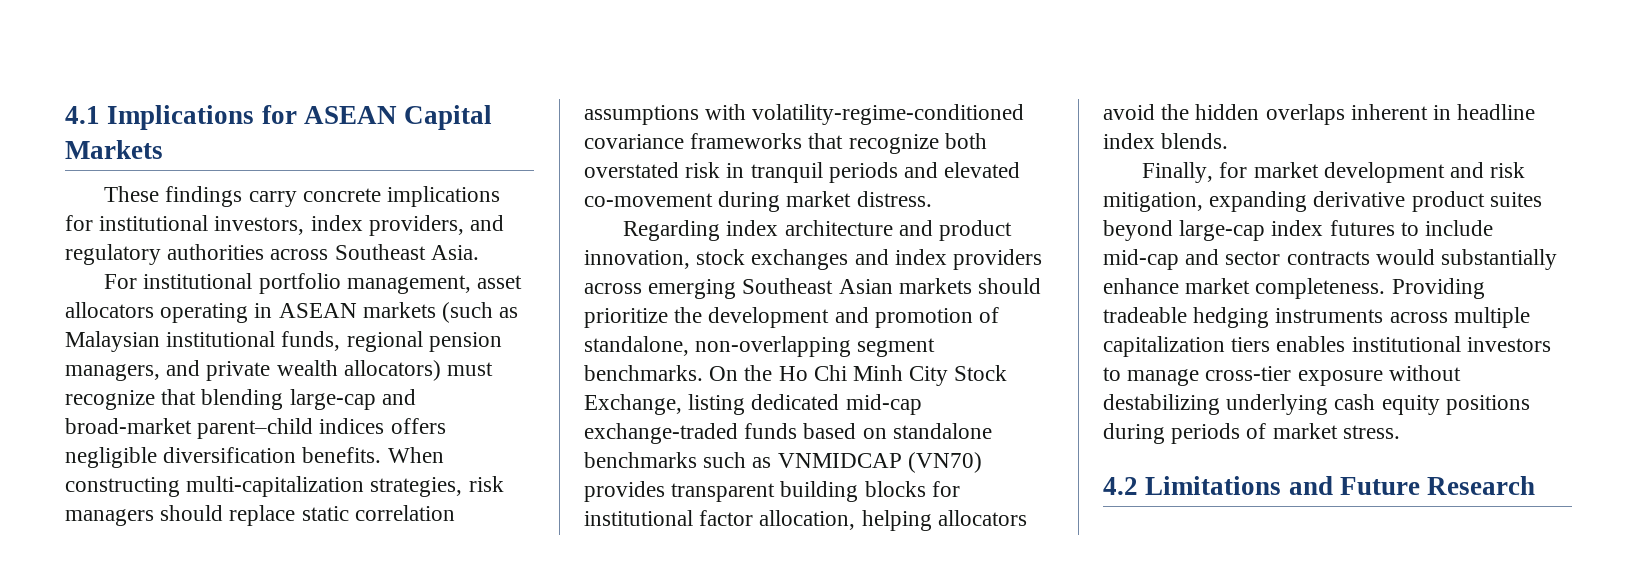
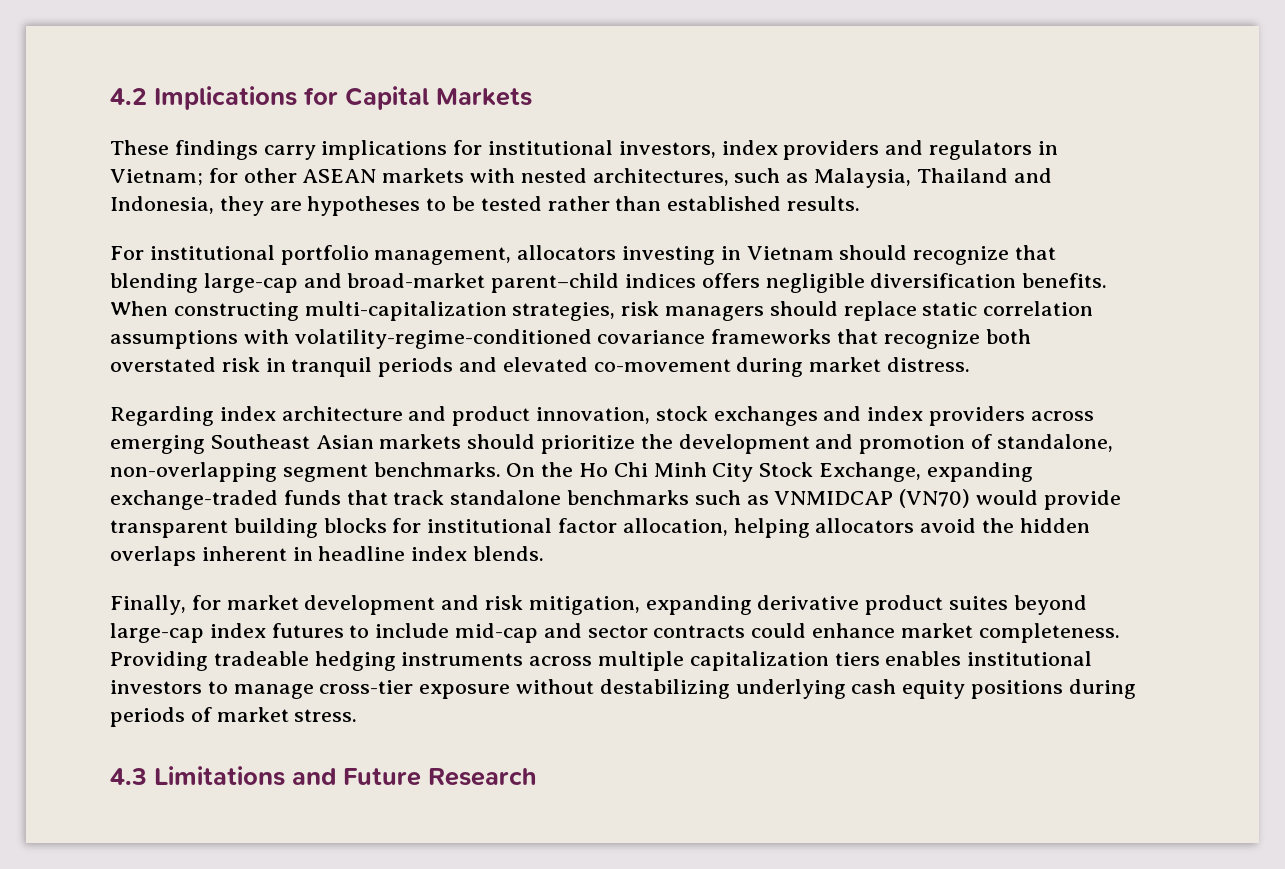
[65,106,100,124] 4.1 -> [110,88,147,105] 4.2
[303,106,397,124] ASEAN -> (338, 96) none
[302,188,381,202] concrete -> (316, 152) none
[368,215,505,236] [65,244,479,265] [104,273,522,294] [65,302,519,323] [65,331,502,352] [65,360,494,381] providers, and regulatory authorities across Southeast Asia. // For institutional portfolio management, asset allocators operating in ASEAN markets (such as Malaysian institutional funds, regional pension managers, and private wealth allocators) must -> [783,140,1058,160] [110,168,1052,188] [110,196,861,216] [110,245,908,265] providers and regulators in Vietnam; for other ASEAN markets with nested architectures, such as Malaysia, Thailand and Indonesia, they are hypotheses to be tested rather than established results. // For institutional portfolio management, allocators investing in Vietnam should
[688,394,922,415] [584,423,887,444] listing dedicated mid-cap exchange-traded funds based on -> [926,462,1033,482] [110,490,445,510] expanding exchange-traded funds that track
[584,481,665,502] provides -> [976,490,1121,510] would provide
[1375,249,1558,270] would substantially -> [751,623,807,638] could
[1103,477,1138,495] 4.2 -> [110,768,147,785] 4.3

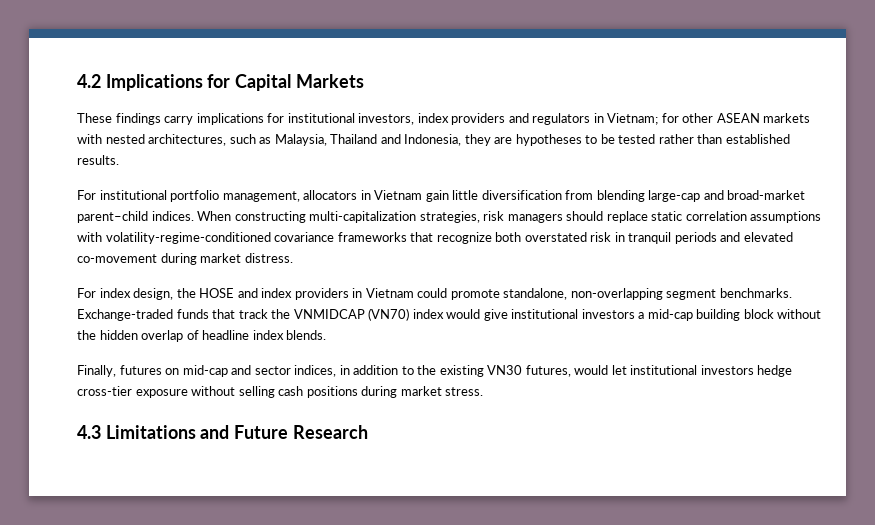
[622,245,1057,265] investing in Vietnam should recognize that -> [360,190,594,202] in Vietnam gain little diversification from
[625,273,1108,293] indices offers negligible diversification benefits. -> [151,211,194,221] indices.
[110,406,1094,426] [110,434,1113,454] [110,462,1033,482] [110,489,1121,510] [110,518,1090,538] [110,546,545,566] [110,595,1087,615] [110,623,1120,643] [110,651,1093,671] [110,679,1136,699] [110,707,212,727] Regarding index architecture and product innovation, stock exchanges and index providers across emerging Southeast Asian markets should prioritize the development and promotion of standalone, non-overlapping segment benchmarks. On the Ho Chi Minh City Stock Exchange, expanding exchange-traded funds that track standalone benchmarks such as VNMIDCAP (VN70) would provide transparent building blocks for institutional factor allocation, helping allocators avoid the hidden overlaps inherent in headline index blends. // Finally, for market development and risk mitigation, expanding derivative product suites beyond large-cap index futures to include mid-cap and sector contracts could enhance market completeness. Providing tradeable hedging instruments across multiple capitalization tiers enables institutional investors to manage cross-tier exposure without destabilizing underlying cash equity positions during periods of -> [77,288,792,300] [77,308,822,321] [77,330,327,342] [77,365,793,377] [77,386,398,398] For index design, the HOSE and index providers in Vietnam could promote standalone, non-overlapping segment benchmarks. Exchange-traded funds that track the VNMIDCAP (VN70) index would give institutional investors a mid-cap building block without the hidden overlap of headline index blends. // Finally, futures on mid-cap and sector indices, in addition to the existing VN30 futures, would let institutional investors hedge cross-tier exposure without selling cash positions during

